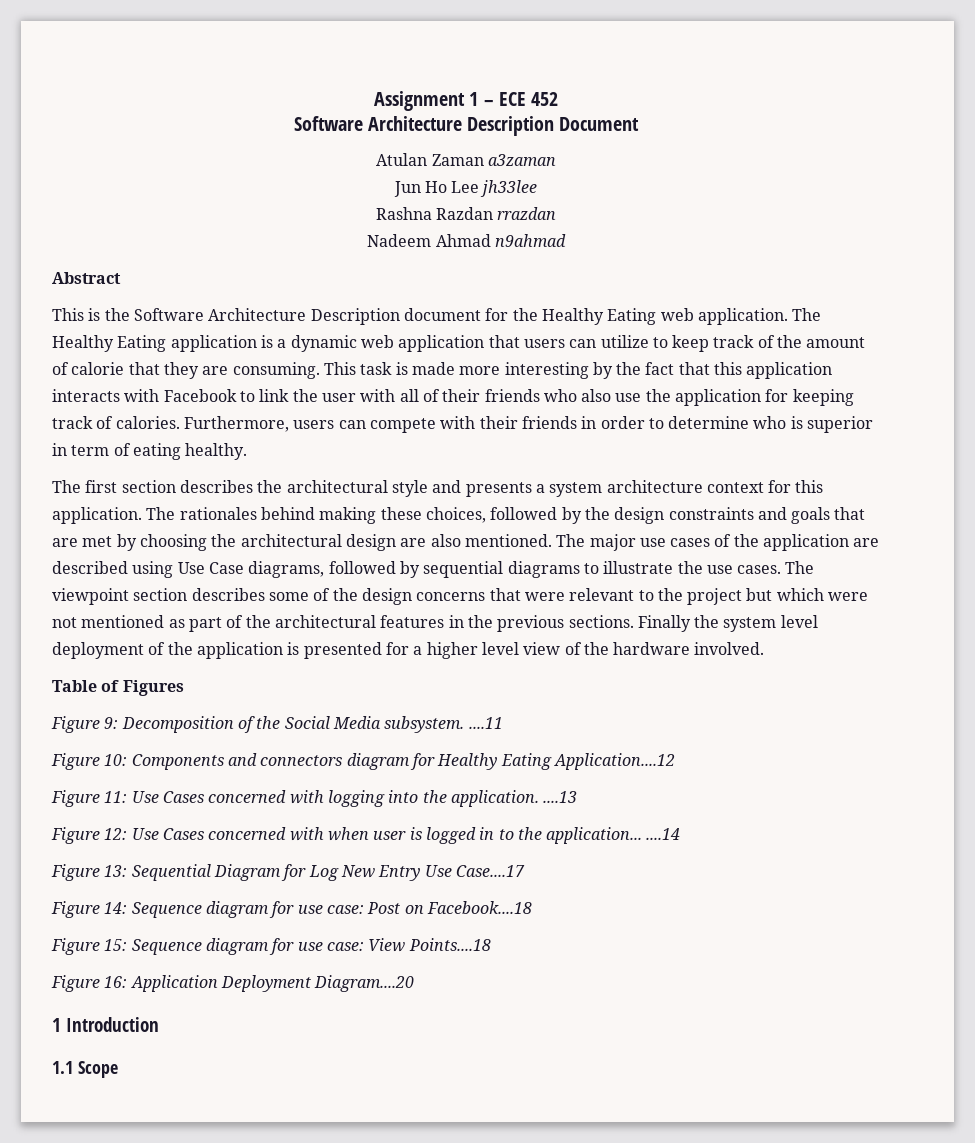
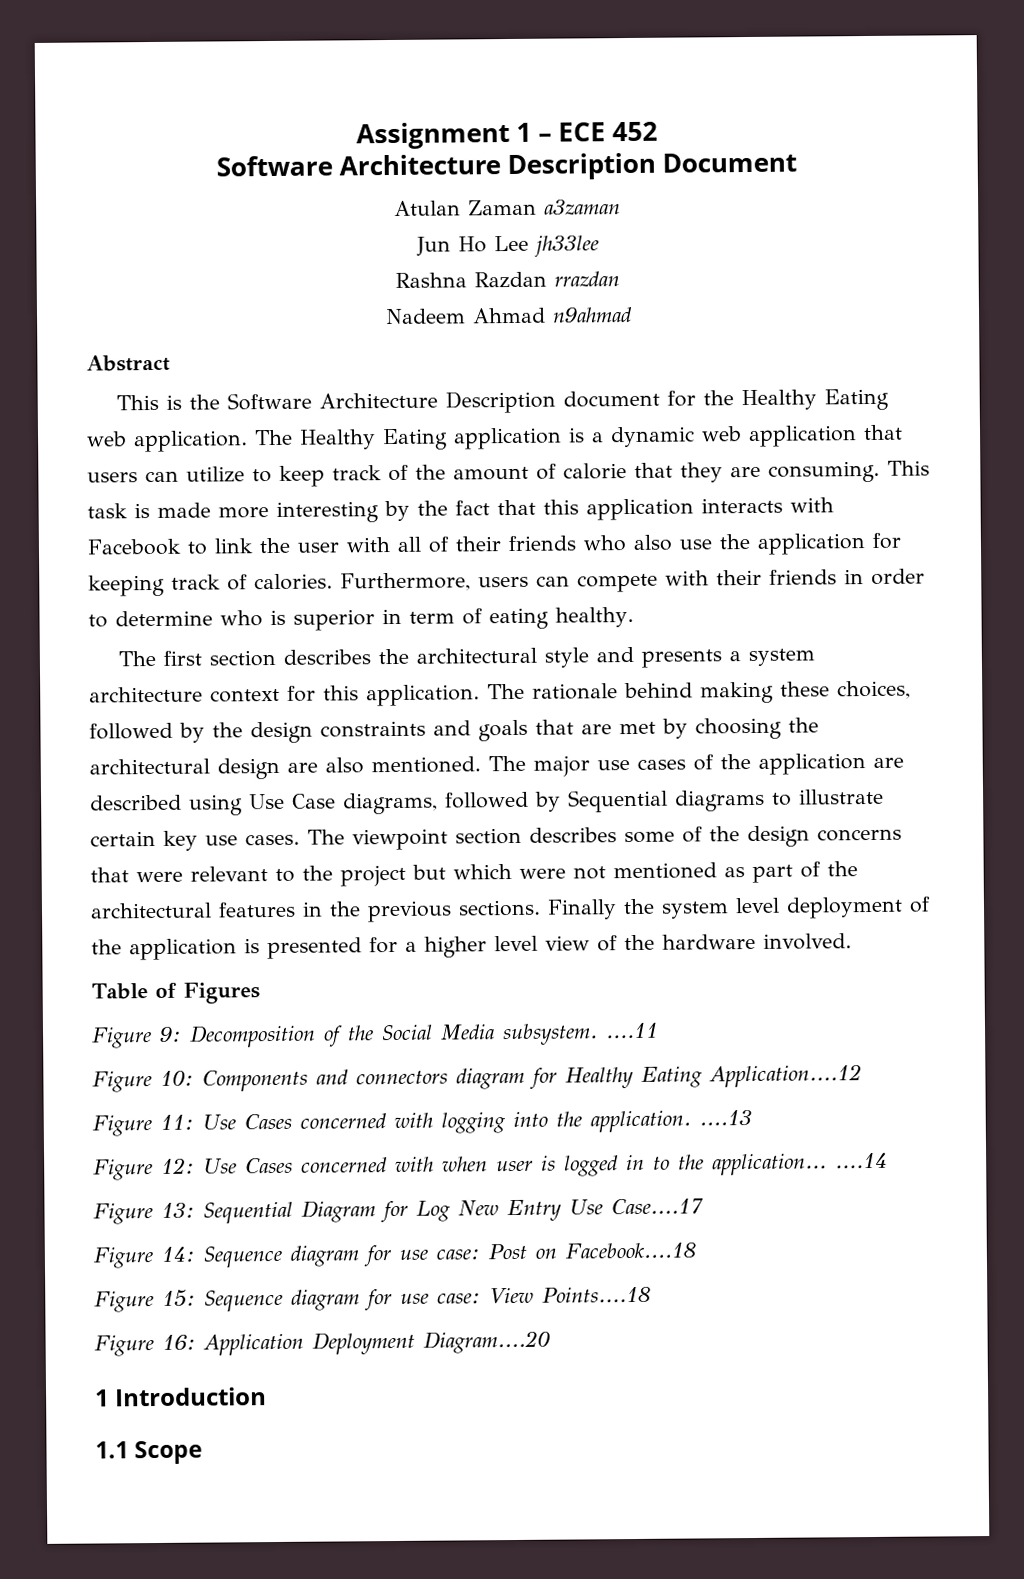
[179,507,257,520] rationales -> [532,683,618,700] rationale
[423,561,504,578] sequential -> [568,789,668,813] Sequential
[677,561,703,574] the -> [90,830,198,851] certain key

